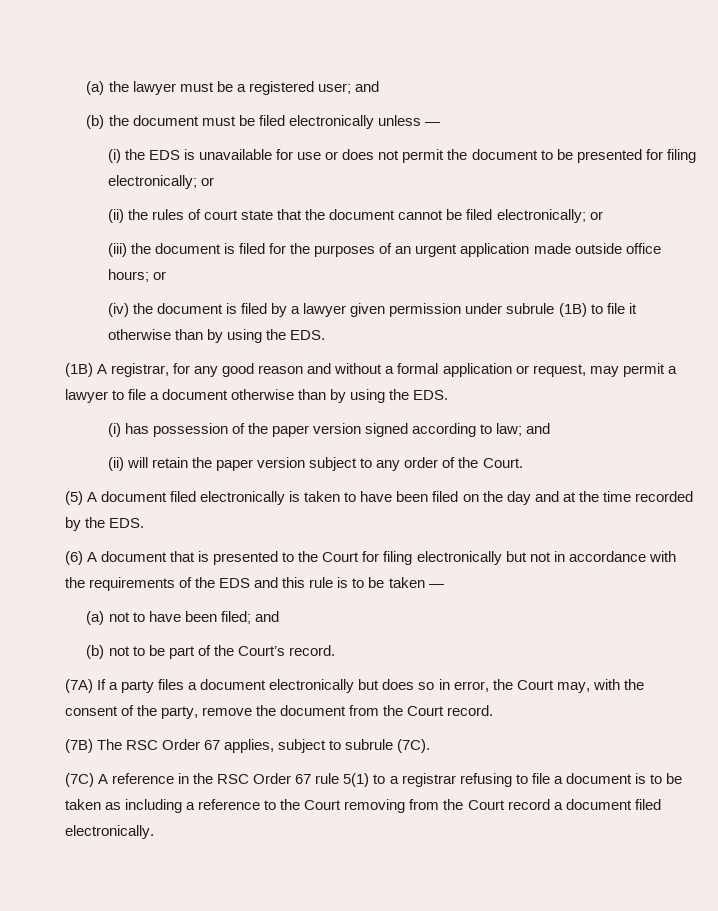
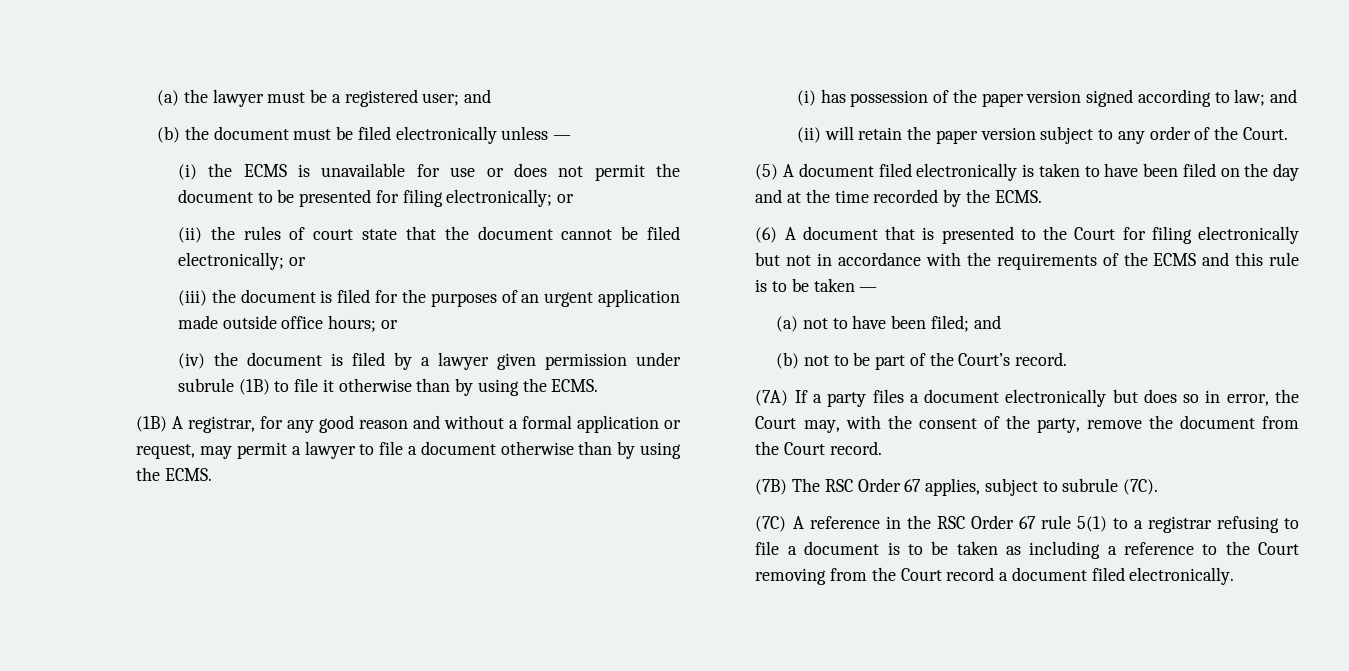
[149,150,181,160] EDS -> [243,164,287,177] ECMS
[290,330,326,340] EDS. -> [551,379,599,392] ECMS.
[413,390,449,400] EDS. -> [165,468,213,481] ECMS.
[109,518,145,528] EDS. -> [994,190,1042,203] ECMS.
[219,578,251,588] EDS -> [1153,253,1197,266] ECMS

